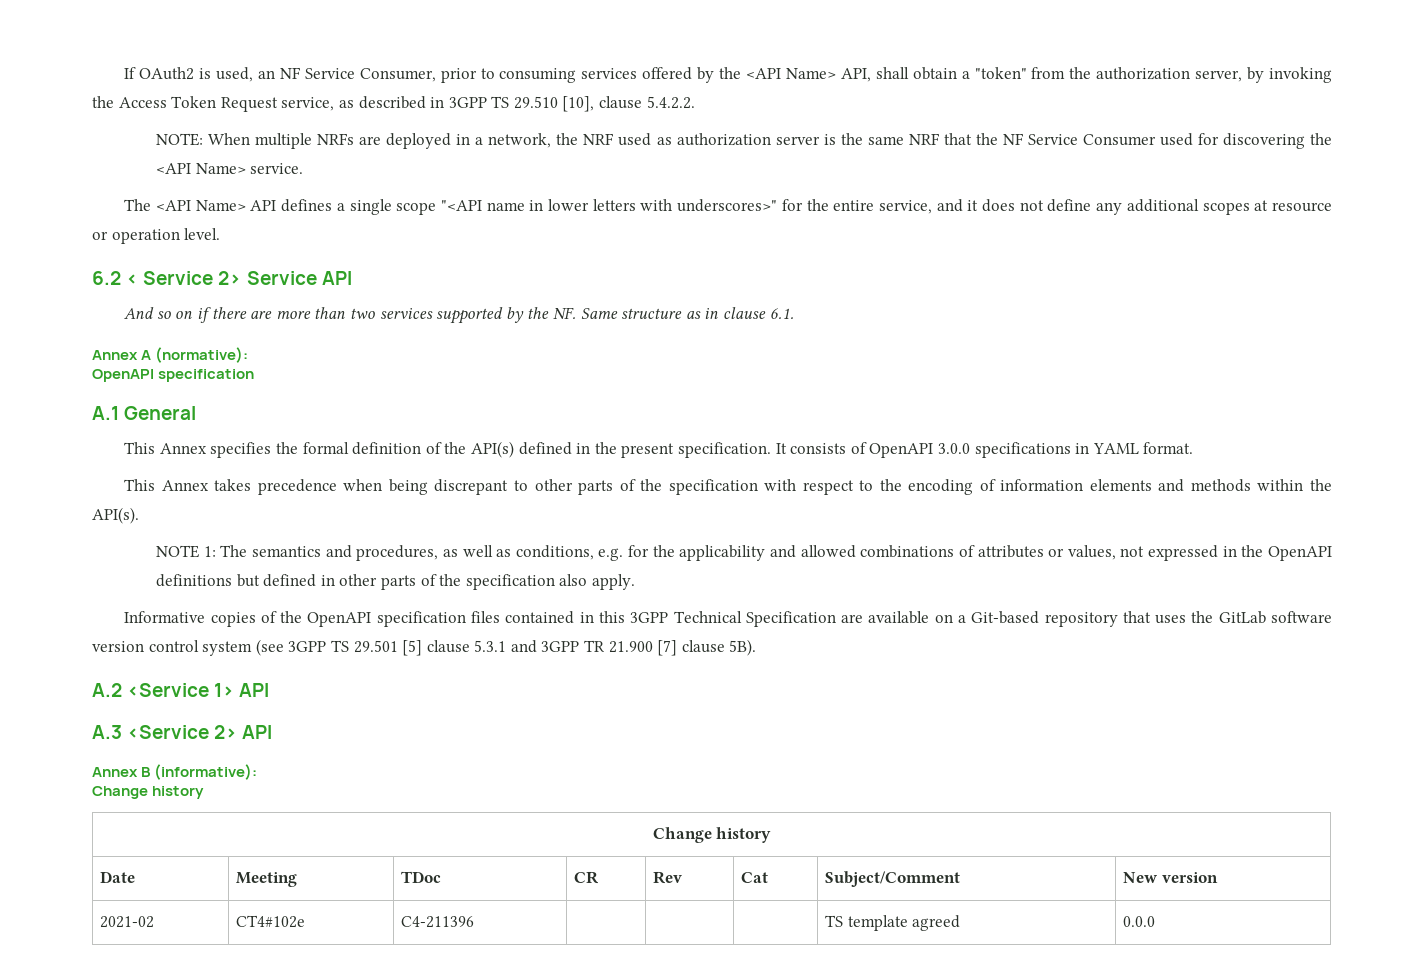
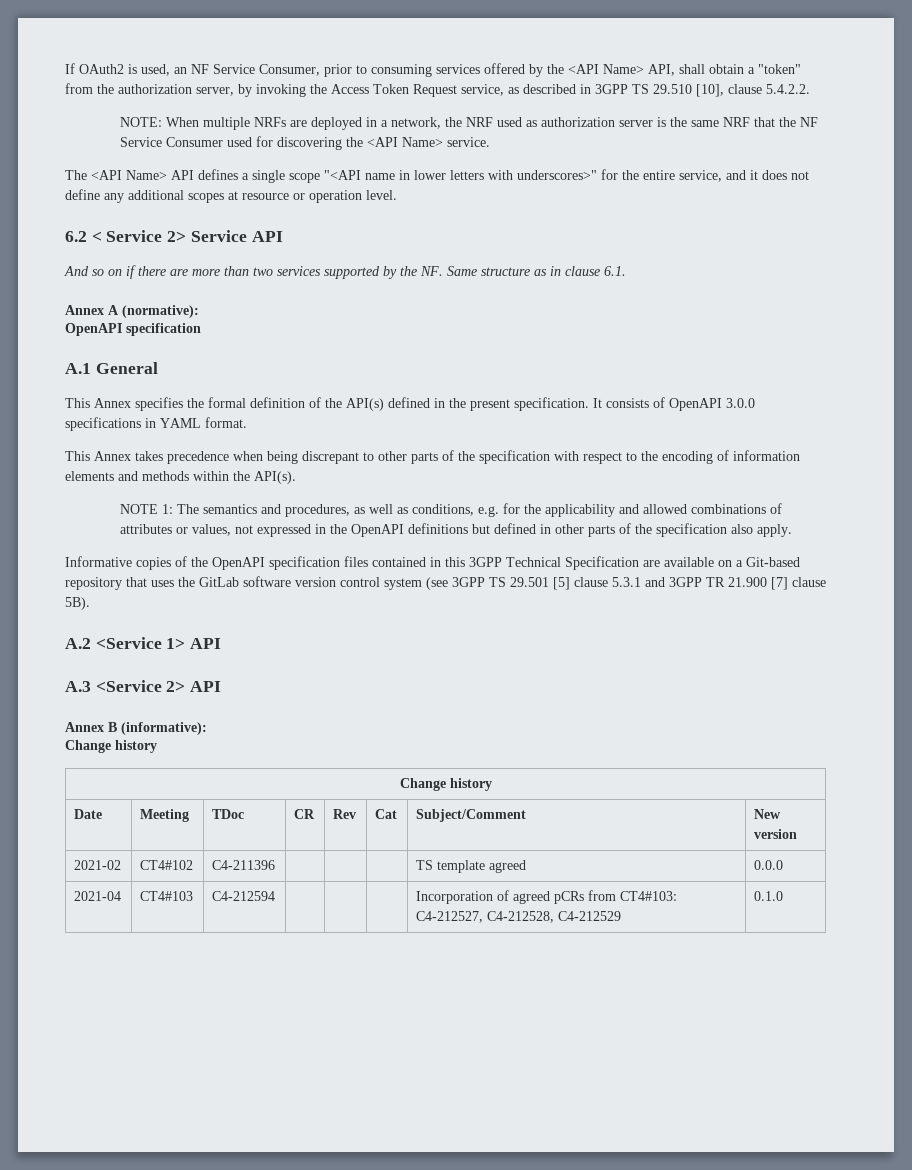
[235,915,305,928] CT4#102e -> [140,860,194,870] CT4#102
(1155, 921) none -> [74,891,122,901] [140,891,194,901] [212,891,276,901] [416,890,678,904] [416,911,622,923] [754,891,784,901] // 2021-04 | CT4#103 | C4-212594 | | | | Incorporation of agreed pCRs from CT4#103: C4-212527, C4-212528, C4-212529 | 0.1.0

